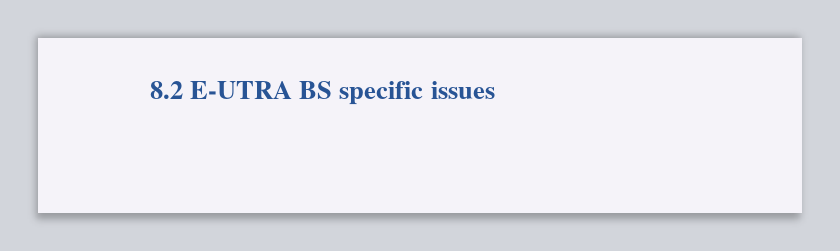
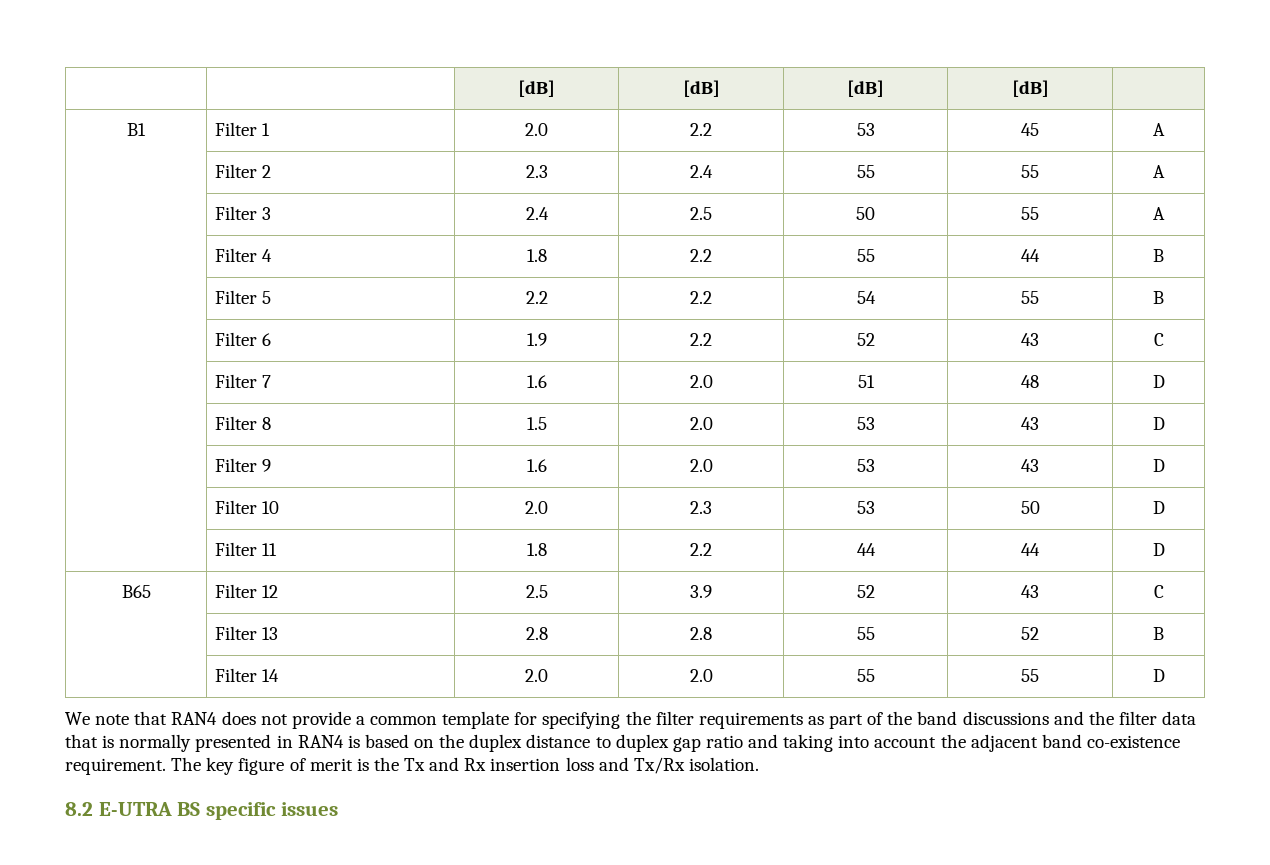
(150, 90) none -> [518,80,555,97] [682,80,720,97] [847,80,884,97] [1011,80,1049,97] [127,123,146,136] [215,122,271,136] [525,123,548,136] [690,123,712,136] [856,123,875,136] [1021,123,1039,136] [1153,123,1165,136] [215,164,272,178] [525,165,548,178] [690,165,713,178] [856,165,875,178] [1021,165,1039,178] [1153,165,1165,178] [215,206,272,220] [525,207,549,220] [690,207,712,220] [856,207,875,220] [1021,207,1039,220] [1153,207,1165,220] [215,248,273,262] [526,249,547,262] [690,249,712,262] [856,249,875,262] [1021,249,1040,262] [1153,249,1164,262] [215,290,272,304] [525,291,548,304] [690,291,712,304] [856,291,876,304] [1021,291,1039,304] [1153,291,1164,304] [215,332,272,346] [526,333,547,346] [690,333,712,346] [856,333,875,346] [1021,333,1039,346] [1153,333,1164,346] [215,374,272,388] [526,375,547,388] [689,375,713,388] [857,375,875,388] [1021,375,1039,388] [1152,375,1165,388] [215,416,272,430] [526,417,547,430] [689,417,713,430] [856,417,875,430] [1021,417,1039,430] [1152,417,1165,430] [215,458,272,472] [526,459,547,472] [689,459,713,472] [856,459,875,472] [1021,459,1039,472] [1152,459,1165,472] [215,500,280,514] [525,501,548,514] [690,501,712,514] [856,501,875,514] [1020,501,1040,514] [1152,501,1165,514] [215,542,278,556] [526,543,547,556] [690,543,712,556] [856,543,876,556] [1021,543,1040,556] [1152,543,1165,556] [121,585,151,598] [215,584,279,598] [525,585,548,598] [690,585,712,598] [856,585,875,598] [1021,585,1039,598] [1153,585,1164,598] [215,626,279,640] [525,627,548,640] [690,627,712,640] [856,627,875,640] [1021,627,1039,640] [1153,627,1164,640] [215,668,280,682] [525,669,548,682] [689,669,713,682] [856,669,875,682] [1021,669,1039,682] [1152,669,1165,682] [65,711,1197,729] [65,734,1180,752] [65,757,759,775] | | [dB] | [dB] | [dB] | [dB] | // B1 | Filter 1 | 2.0 | 2.2 | 53 | 45 | A // | Filter 2 | 2.3 | 2.4 | 55 | 55 | A // | Filter 3 | 2.4 | 2.5 | 50 | 55 | A // | Filter 4 | 1.8 | 2.2 | 55 | 44 | B // | Filter 5 | 2.2 | 2.2 | 54 | 55 | B // | Filter 6 | 1.9 | 2.2 | 52 | 43 | C // | Filter 7 | 1.6 | 2.0 | 51 | 48 | D // | Filter 8 | 1.5 | 2.0 | 53 | 43 | D // | Filter 9 | 1.6 | 2.0 | 53 | 43 | D // | Filter 10 | 2.0 | 2.3 | 53 | 50 | D // | Filter 11 | 1.8 | 2.2 | 44 | 44 | D // B65 | Filter 12 | 2.5 | 3.9 | 52 | 43 | C // | Filter 13 | 2.8 | 2.8 | 55 | 52 | B // | Filter 14 | 2.0 | 2.0 | 55 | 55 | D // We note that RAN4 does not provide a common template for specifying the filter requirements as part of the band discussions and the filter data that is normally presented in RAN4 is based on the duplex distance to duplex gap ratio and taking into account the adjacent band co-existence requirement. The key figure of merit is the Tx and Rx insertion loss and Tx/Rx isolation. //

